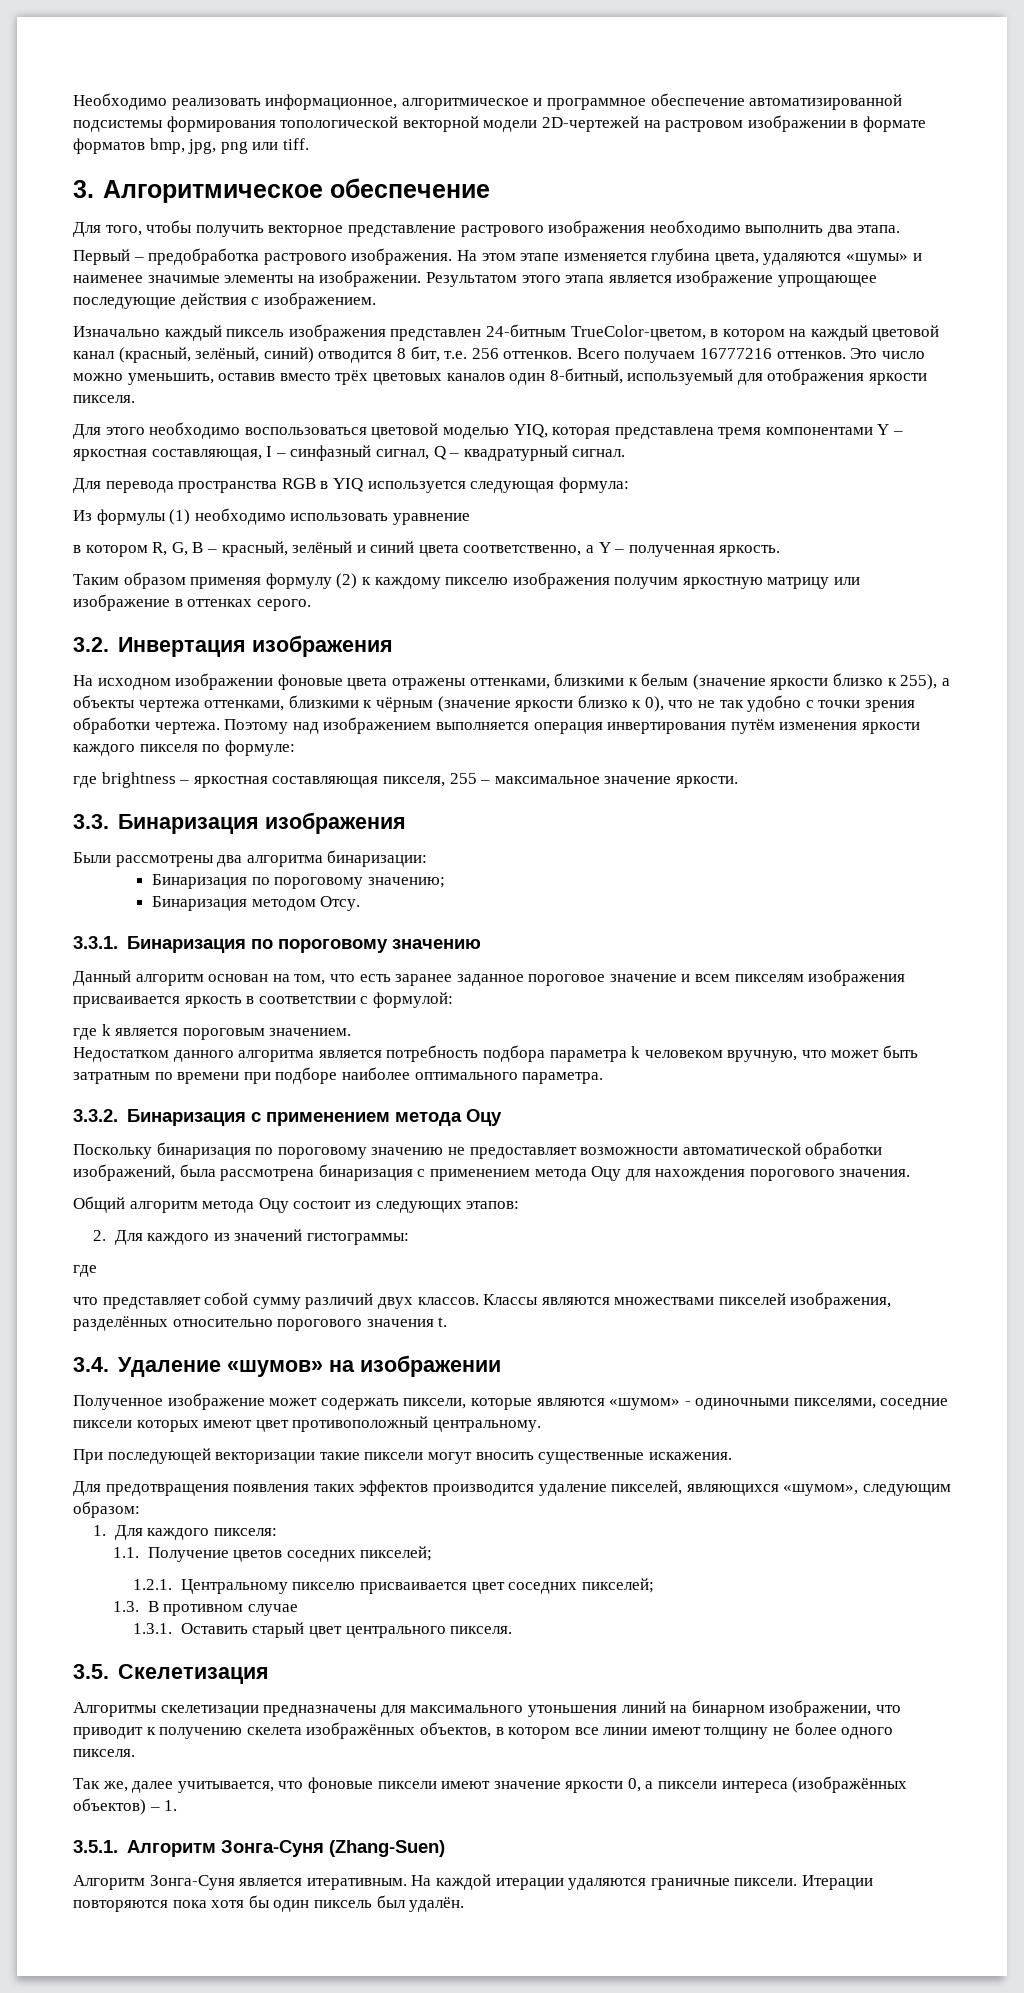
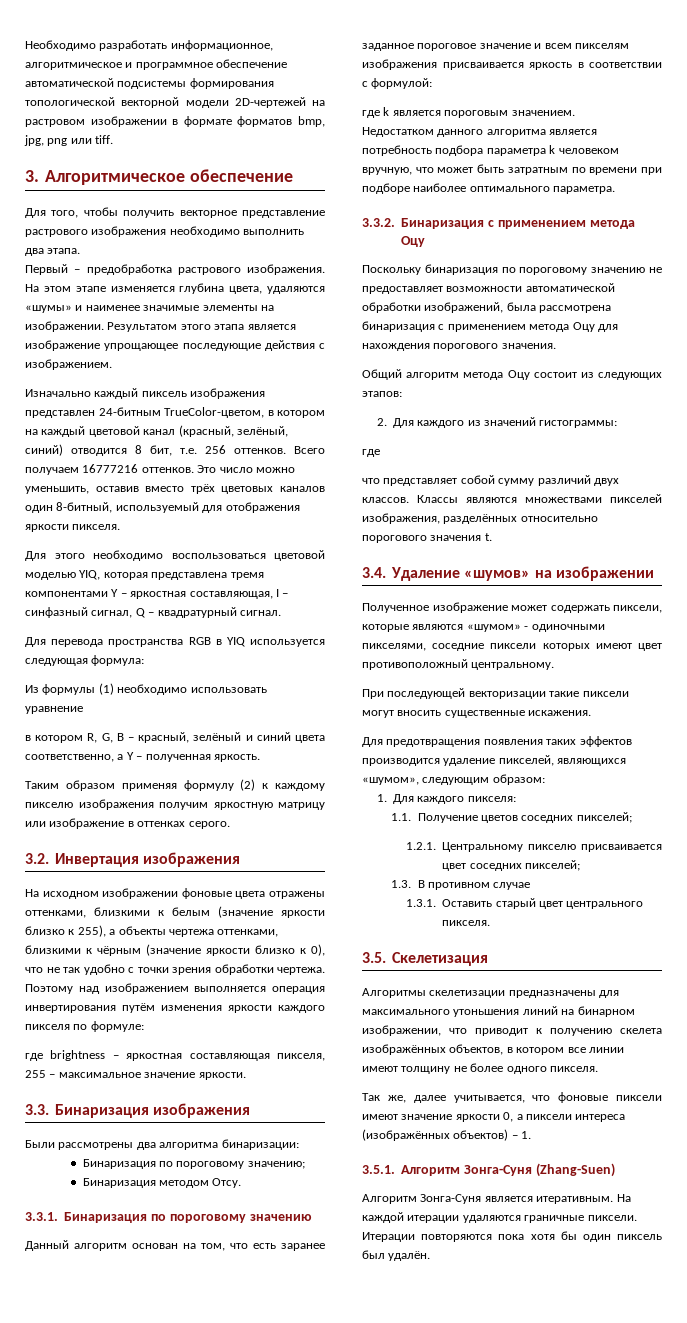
[171,98,261,110] реализовать -> [99,40,168,51] разработать
[749,94,903,110] автоматизированной -> [25,78,114,87] автоматической

